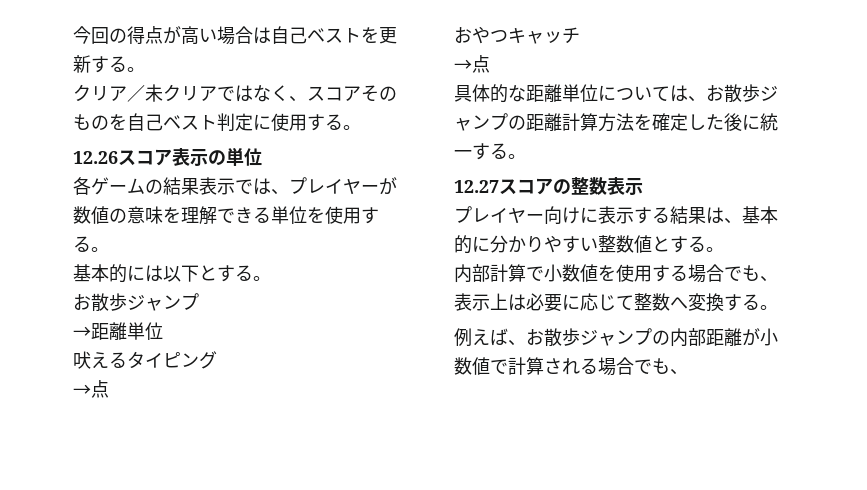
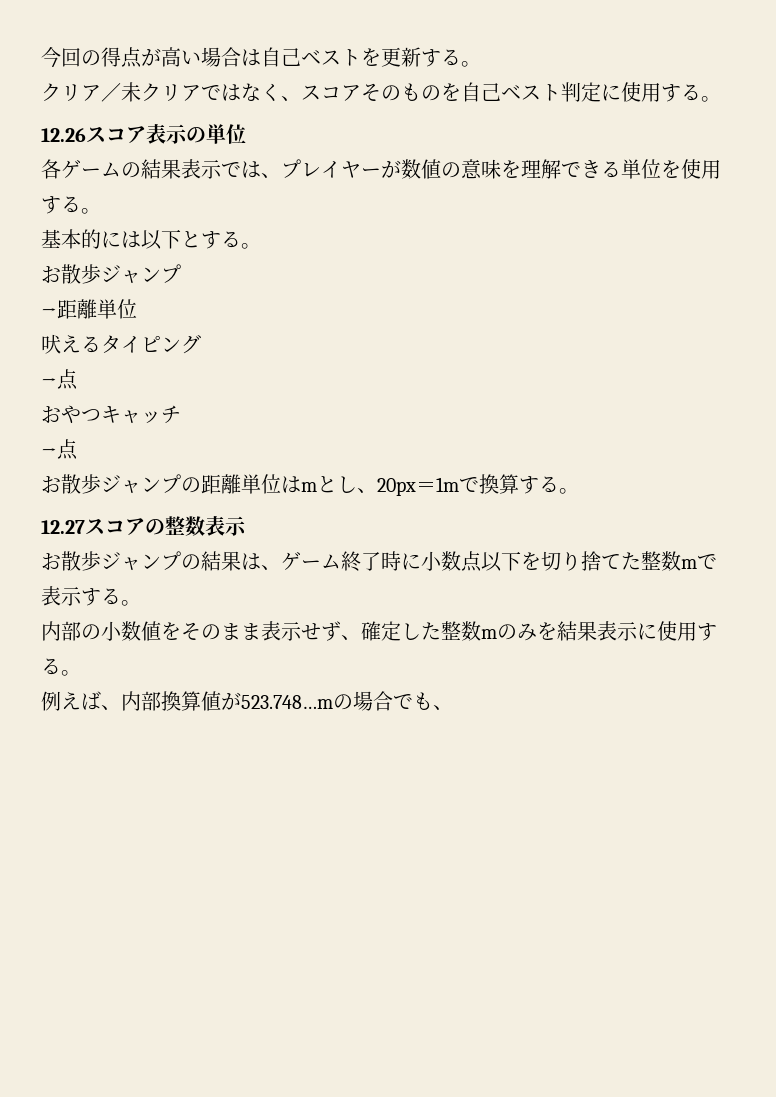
[454,84,706,103] 具体的な距離単位については、 -> (78, 449) none
[562,113,778,132] [454,150,472,158] 計算方法を確定した後に統一 -> [241,474,519,496] 単位はmとし、20px＝1mで換算
[454,206,778,224] [454,235,670,254] プレイヤー向けに表示する結果は、基本的に分かりやすい整数値と -> [41,551,717,572] [41,586,82,606] お散歩ジャンプの結果は、ゲーム終了時に小数点以下を切り捨てた整数mで表示
[490,264,544,282] 計算で -> [81,624,101,640] の
[616,264,778,283] [454,293,778,312] [454,328,778,347] [454,357,598,375] 使用する場合でも、表示上は必要に応じて整数へ変換する。 // 例えば、お散歩ジャンプの内部距離が小数値で計算される -> [181,621,717,641] [41,658,81,676] [41,691,353,711] そのまま表示せず、確定した整数mのみを結果表示に使用する。 // 例えば、内部換算値が523.748…mの

